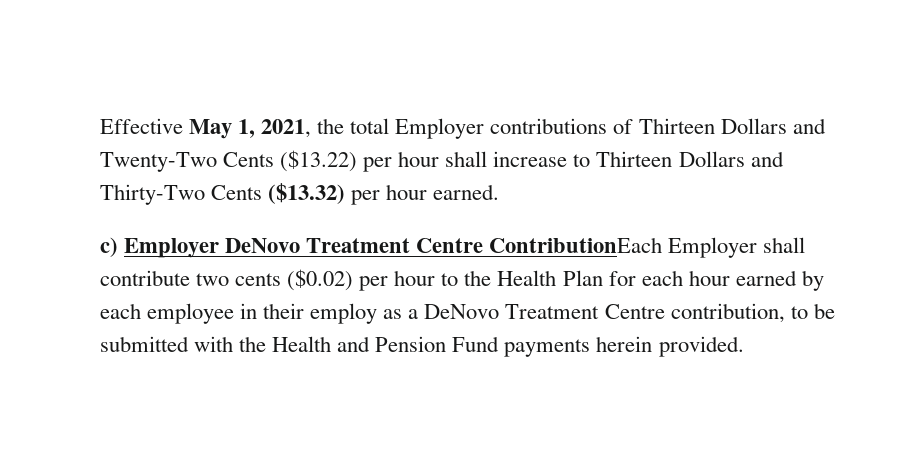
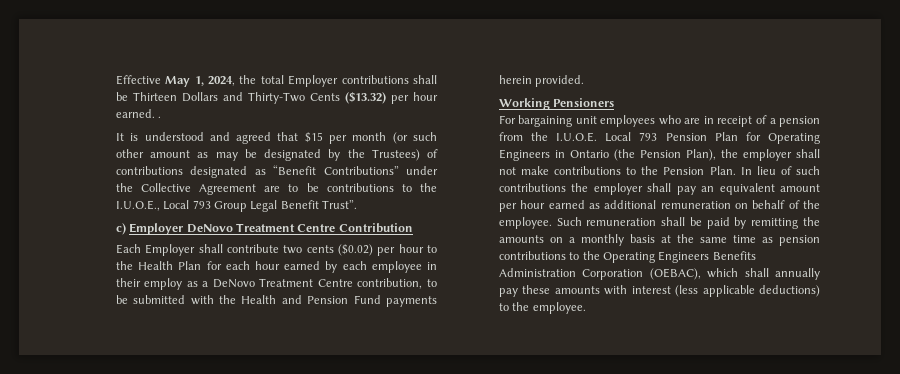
[261,119,312,138] 2021, -> [208,76,236,86] 2024,
[613,118,826,134] [99,150,591,172] of Thirteen Dollars and Twenty-Two Cents ($13.22) per hour shall increase to -> [413,75,437,84] [115,92,128,101] shall be
(500, 192) none -> [158,116,162,118] [115,132,437,144] [115,149,438,161] [115,165,438,178] [115,183,437,195] [115,200,358,212] . // It is understood and agreed that $15 per month (or such other amount as may be designated by the Trustees) of contributions designated as “Benefit Contributions” under the Collective Agreement are to be contributions to the I.U.O.E., Local 793 Group Legal Benefit Trust”.
[489,237,663,253] ContributionEach -> [338,223,413,233] [115,244,141,254] Contribution // Each
(744, 346) none -> [498,98,615,110] [498,115,820,127] [498,132,820,144] [498,149,820,161] [498,166,820,175] [498,183,820,195] [498,200,820,212] [498,217,820,229] [498,234,820,246] [498,251,756,263] [498,268,820,280] [498,285,820,297] [498,302,586,314] // Working Pensioners // For bargaining unit employees who are in receipt of a pension from the I.U.O.E. Local 793 Pension Plan for Operating Engineers in Ontario (the Pension Plan), the employer shall not make contributions to the Pension Plan. In lieu of such contributions the employer shall pay an equivalent amount per hour earned as additional remuneration on behalf of the employee. Such remuneration shall be paid by remitting the amounts on a monthly basis at the same time as pension contributions to the Operating Engineers Benefits Administration Corporation (OEBAC), which shall annually pay these amounts with interest (less applicable deductions) to the employee.

